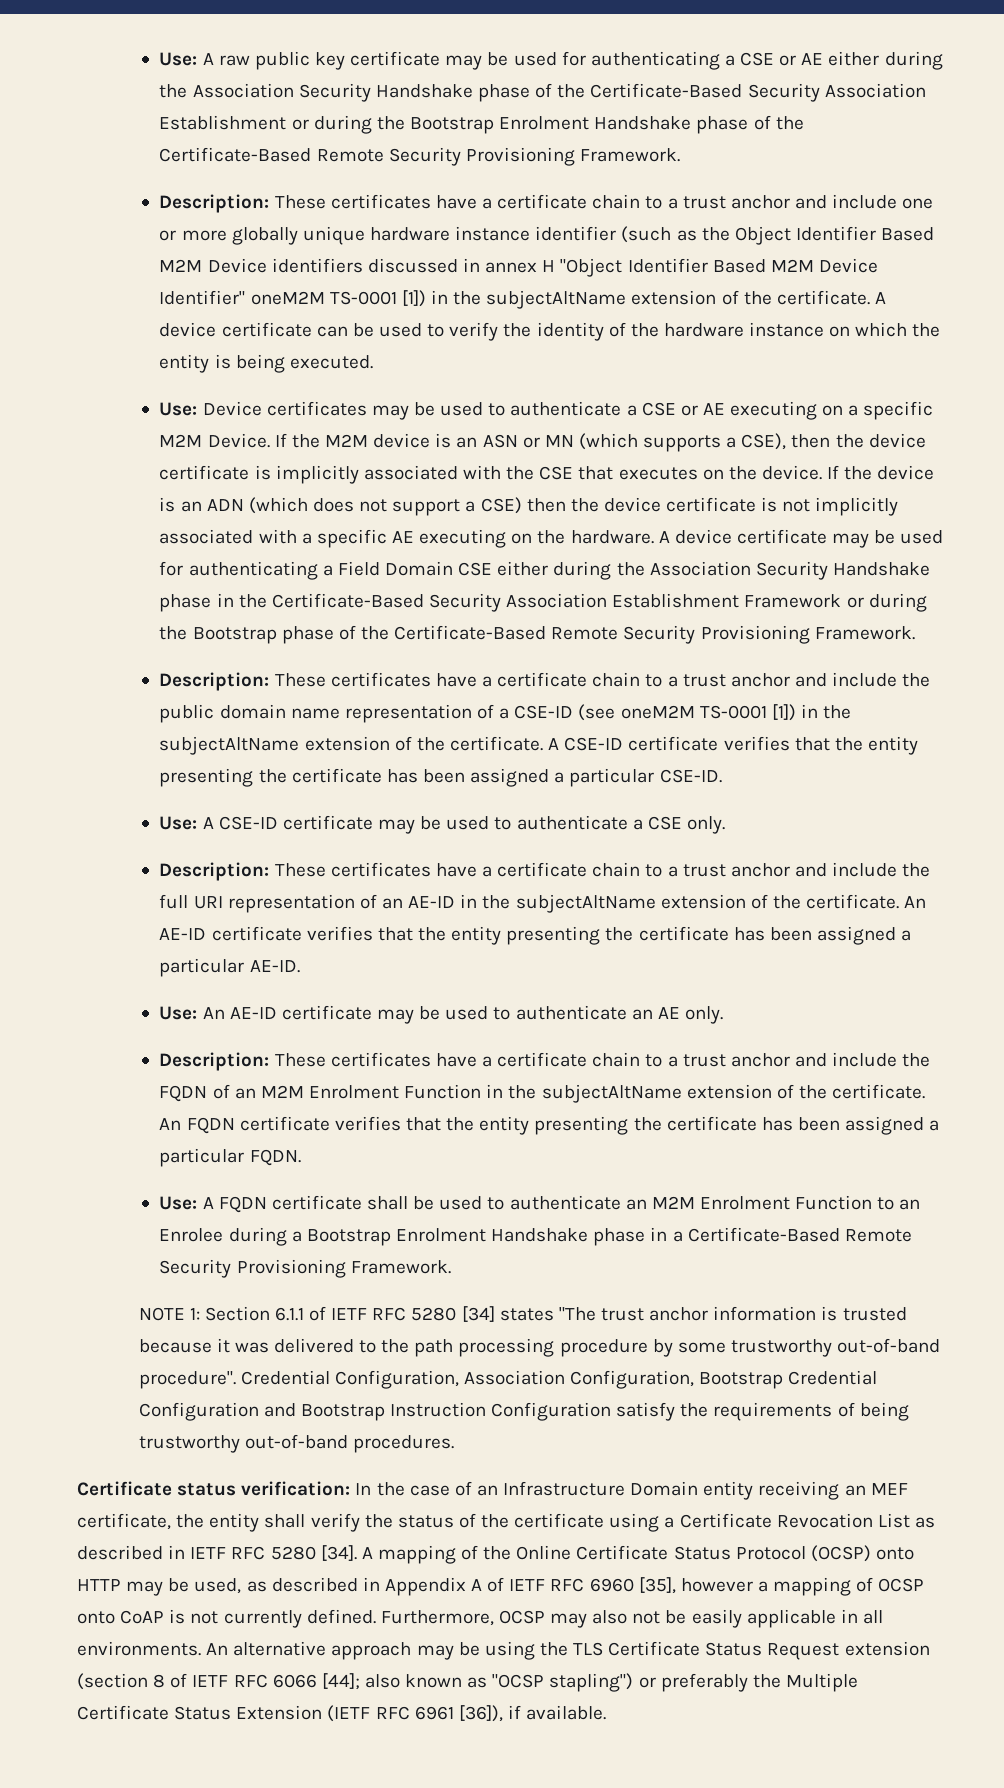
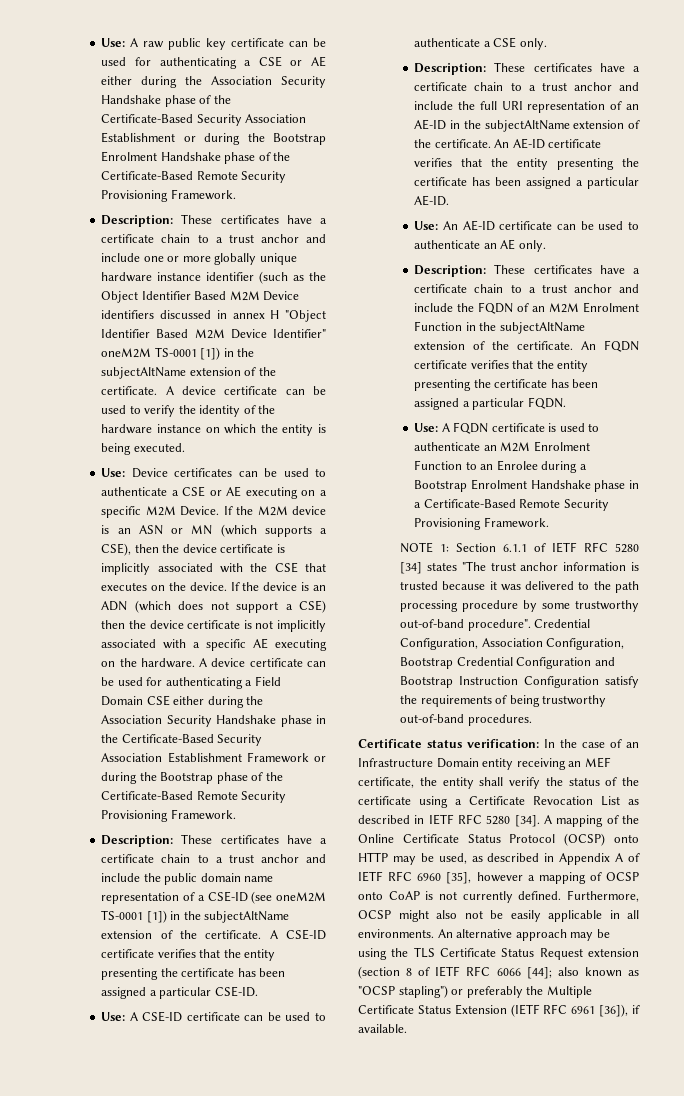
[445,55,483,70] may -> [289,41,309,47] can
[371,405,409,420] may -> [238,471,258,477] can
[832,533,870,548] may -> [307,661,326,667] can
[377,819,415,834] may -> [244,1015,264,1021] can
[376,1009,414,1024] may -> [556,224,576,230] can
[366,1196,435,1210] shall be -> [548,423,557,432] is
[550,1613,588,1628] may -> [398,910,429,922] might

